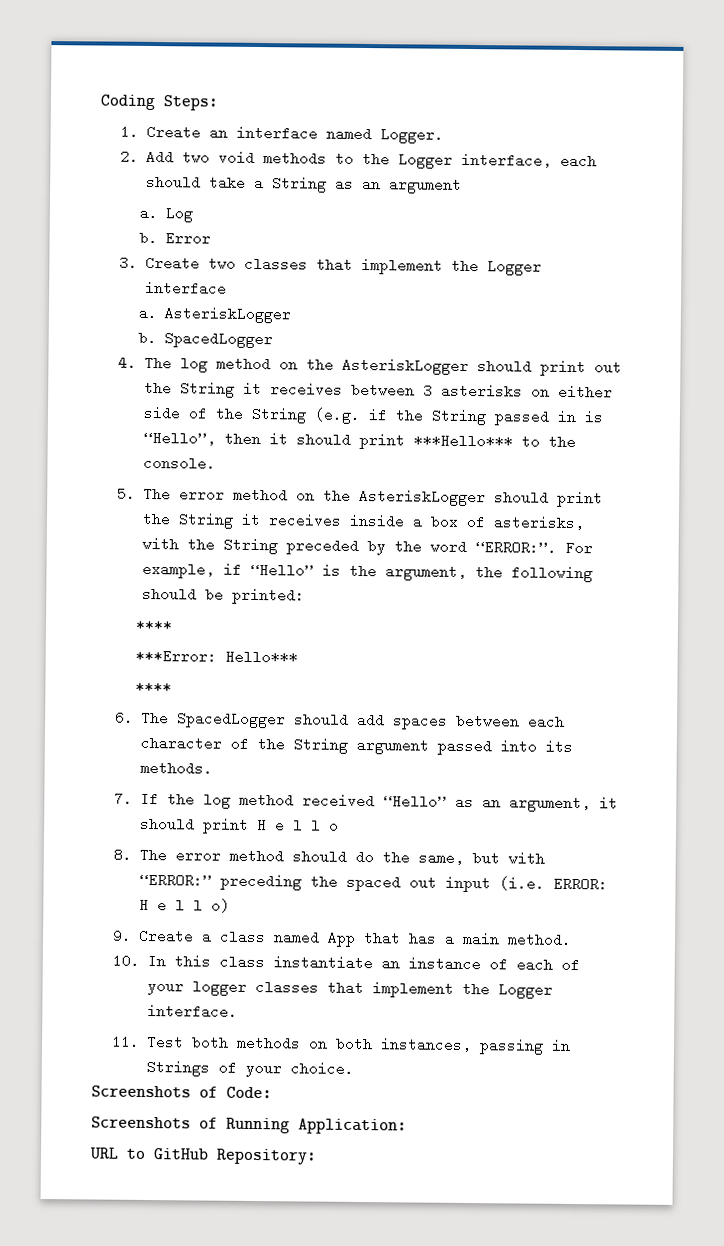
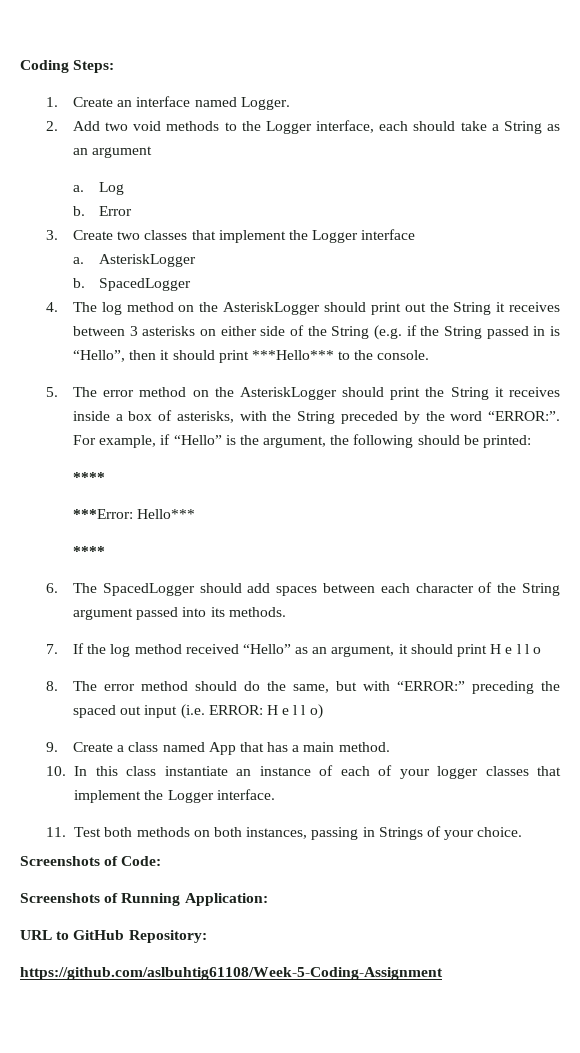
(317, 1156) none -> [20,967,443,980] // https://github.com/aslbuhtig61108/Week-5-Coding-Assignment

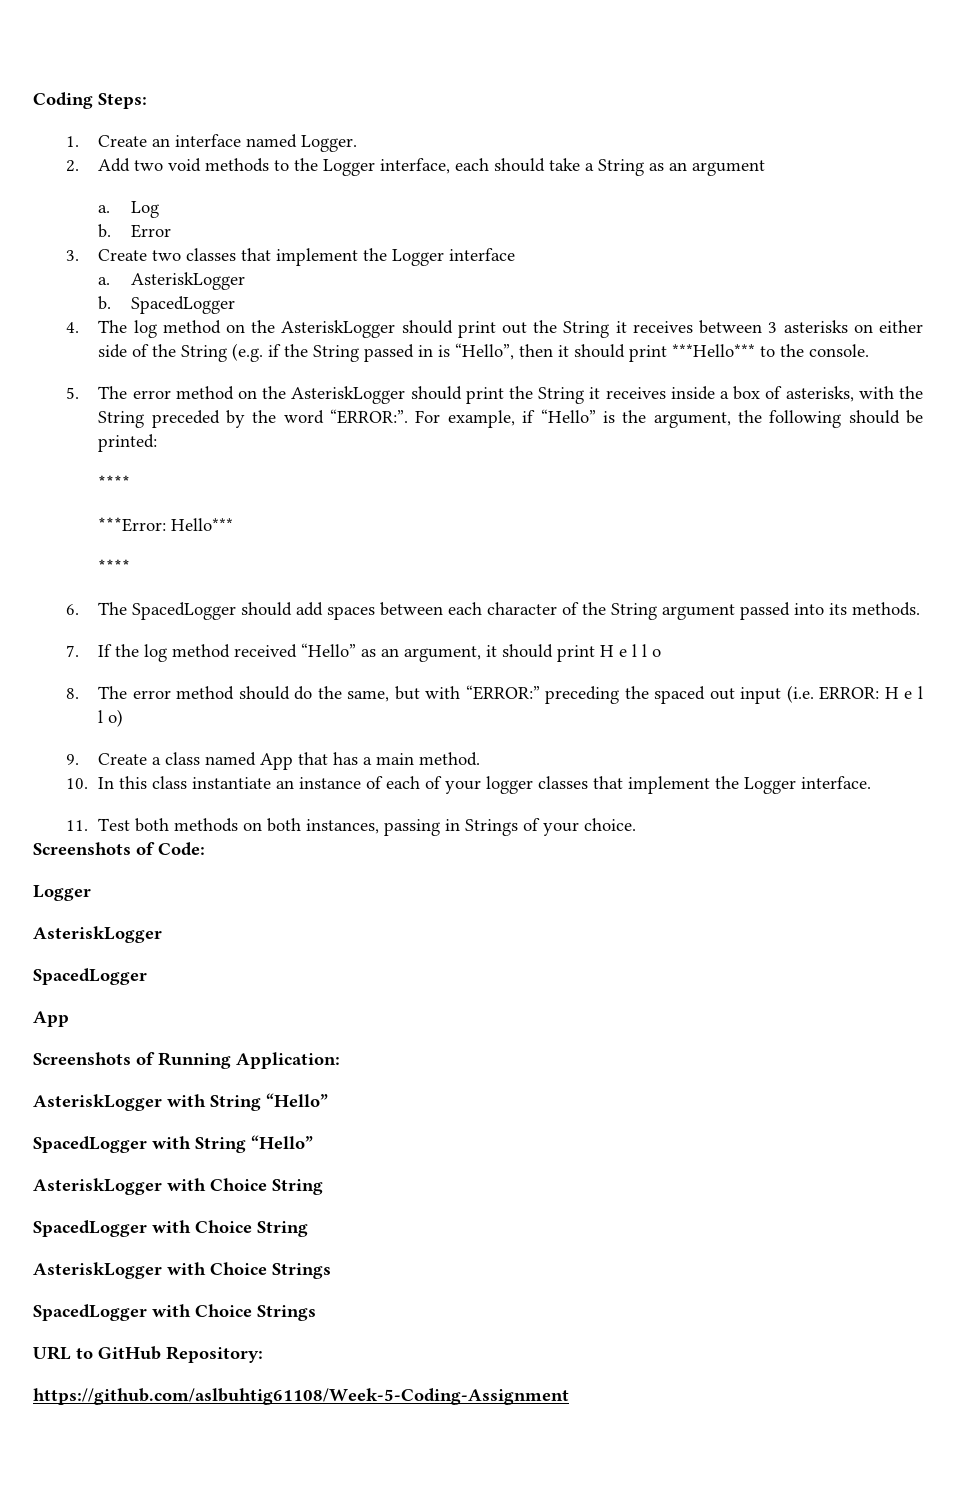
(162, 861) none -> [33,885,91,901] [33,926,162,943] [33,968,147,985] [33,1011,69,1027] // Logger // AsteriskLogger // SpacedLogger // App
(268, 899) none -> [33,1093,328,1111] [33,1135,313,1153] [33,1178,323,1195] [33,1220,308,1237] [33,1262,331,1279] [33,1304,316,1321] // AsteriskLogger with String “Hello” // SpacedLogger with String “Hello” // AsteriskLogger with Choice String // SpacedLogger with Choice String // AsteriskLogger with Choice Strings // SpacedLogger with Choice Strings

